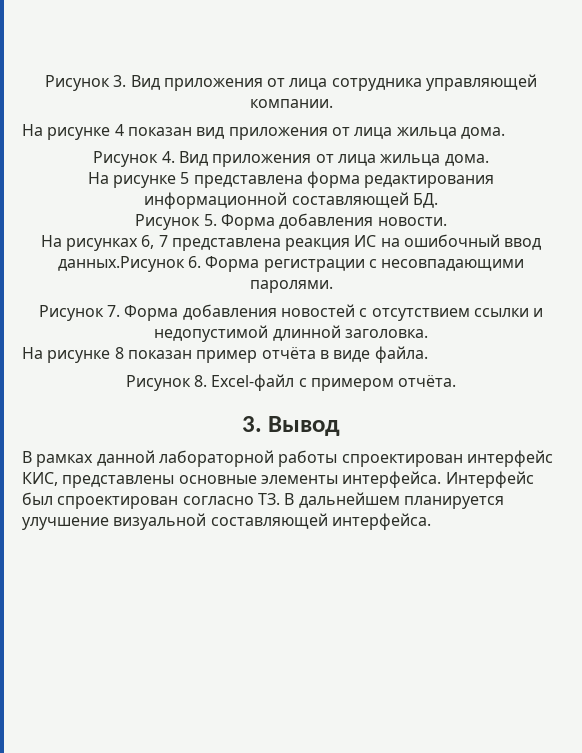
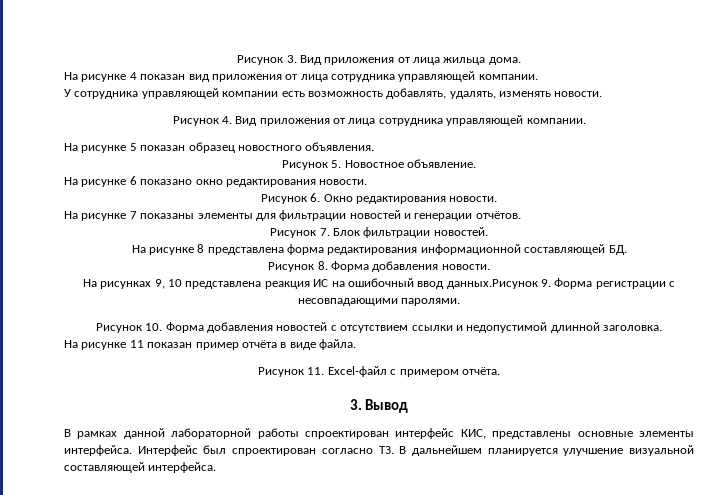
(328, 84) none -> [443,57,521,65] [64,71,538,82] [64,88,603,99] [172,116,376,126] жильца дома. // На рисунке 4 показан вид приложения от лица сотрудника управляющей компании. // У сотрудника управляющей компании есть возможность добавлять, удалять, изменять новости. // Рисунок 4. Вид приложения от лица
[114,124,505,140] [93,151,489,167] [87,172,190,188] 4 показан вид приложения от лица жильца дома. // Рисунок 4. Вид приложения от лица жильца дома. // На рисунке 5 -> [129,142,375,153] [281,159,477,170] [64,176,368,187] [260,193,498,204] [64,210,521,221] [270,227,488,238] [131,244,205,255] 5 показан образец новостного объявления. // Рисунок 5. Новостное объявление. // На рисунке 6 показано окно редактирования новости. // Рисунок 6. Окно редактирования новости. // На рисунке 7 показаны элементы для фильтрации новостей и генерации отчётов. // Рисунок 7. Блок фильтрации новостей. // На рисунке 8
[203,214,217,226] 5. -> [317,261,328,270] 8.
[141,235,168,249] 6, 7 -> [154,279,182,289] 9, 10
[188,256,202,268] 6. -> [541,279,551,287] 9.
[107,305,121,317] 7. -> [145,323,163,331] 10.
[114,347,124,359] 8 -> [129,340,144,348] 11
[194,375,208,387] 8. -> [307,367,325,375] 11.

